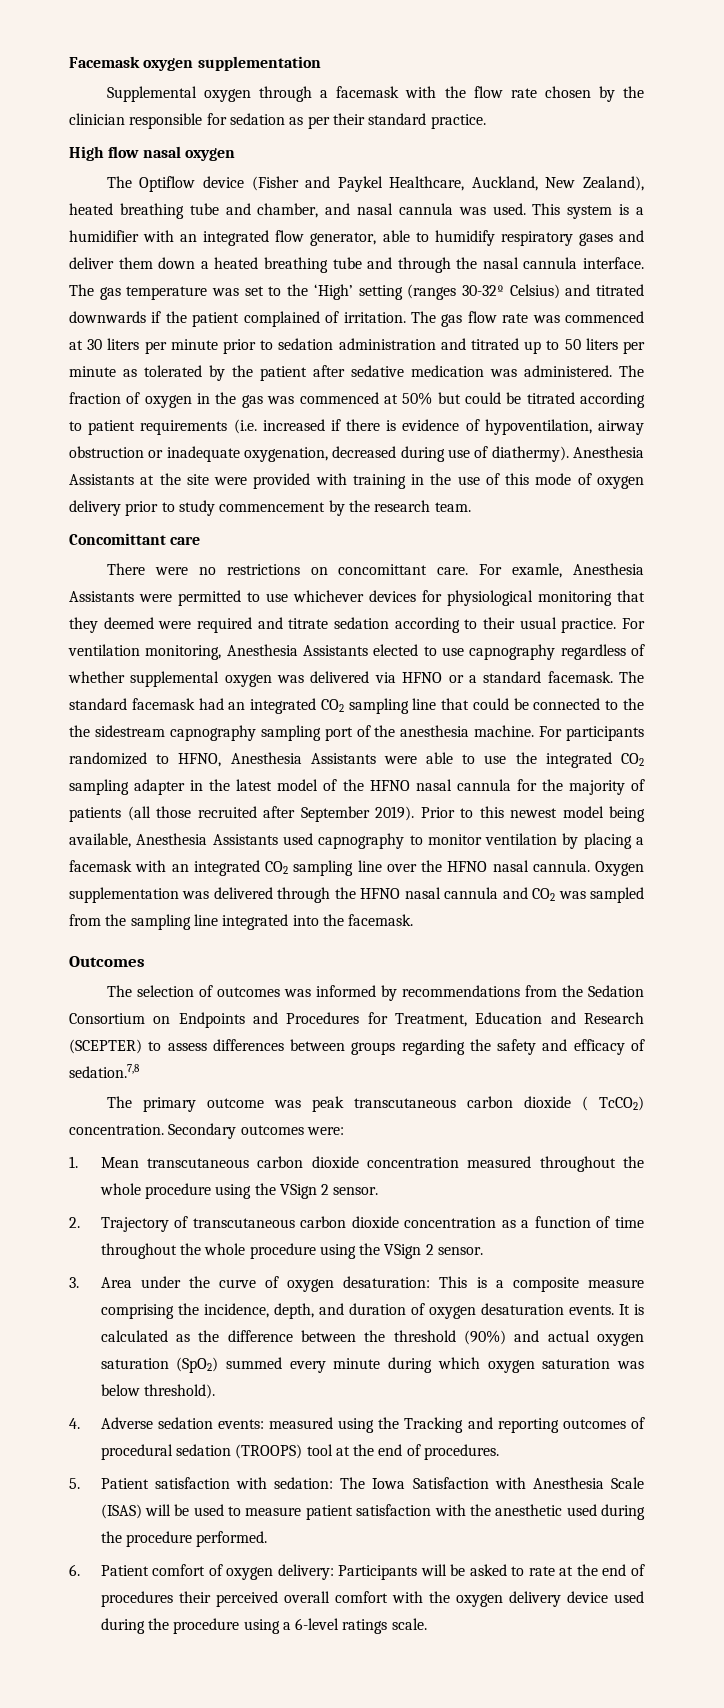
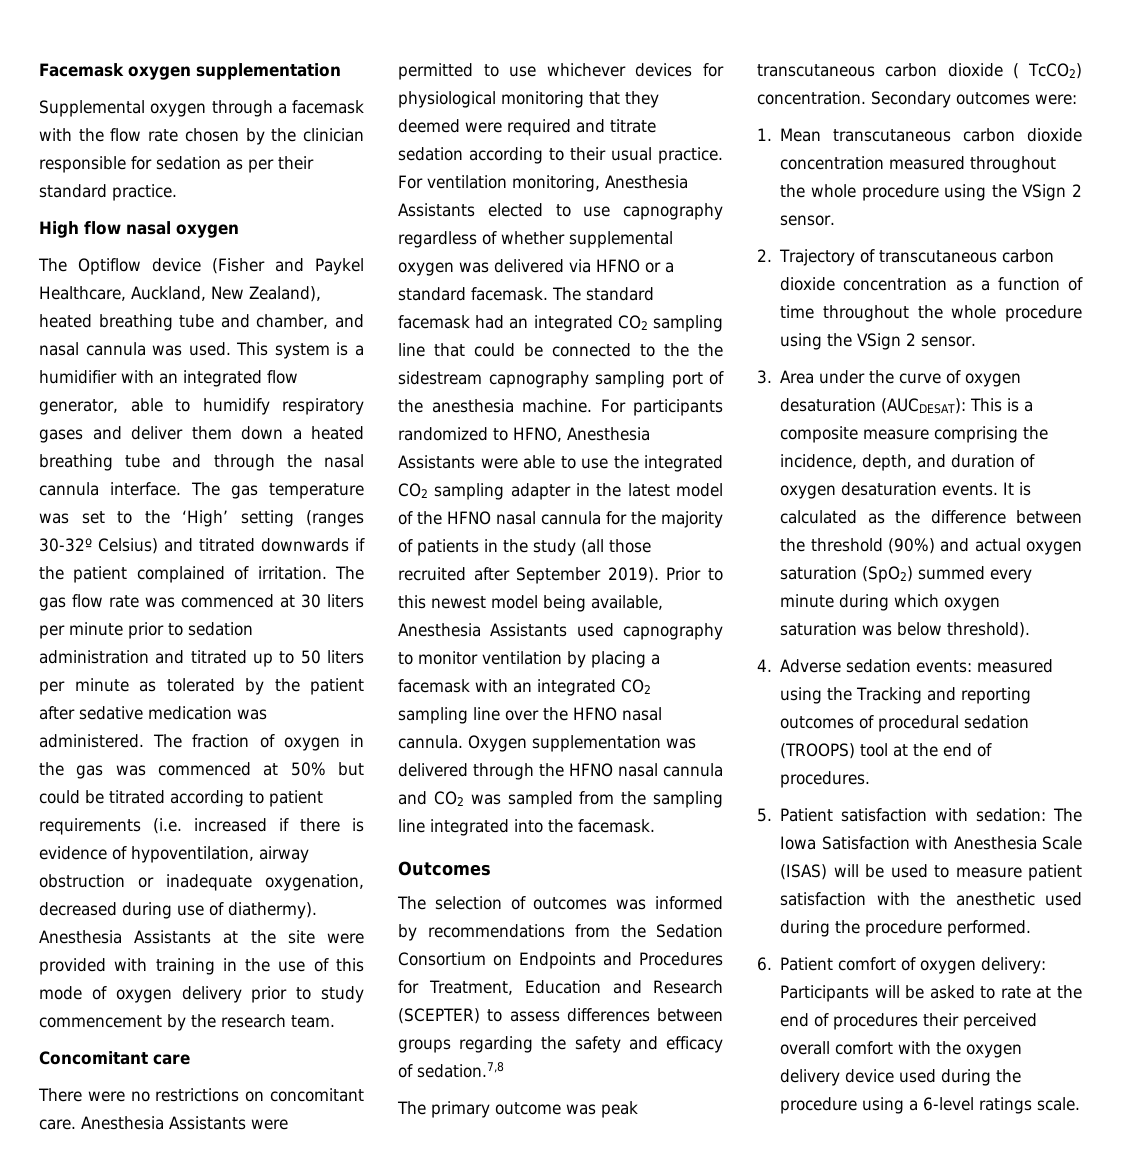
[69,533,166,545] Concomittant -> [39,1051,148,1065] Concomitant
[338,563,563,578] concomittant care. For examle, -> [270,1088,364,1102] [39,1119,76,1130] concomitant care.
(121, 814) none -> [484,539,576,556] in the study
[343,1276,431,1288] desaturation: -> [780,398,967,414] desaturation (AUCDESAT):

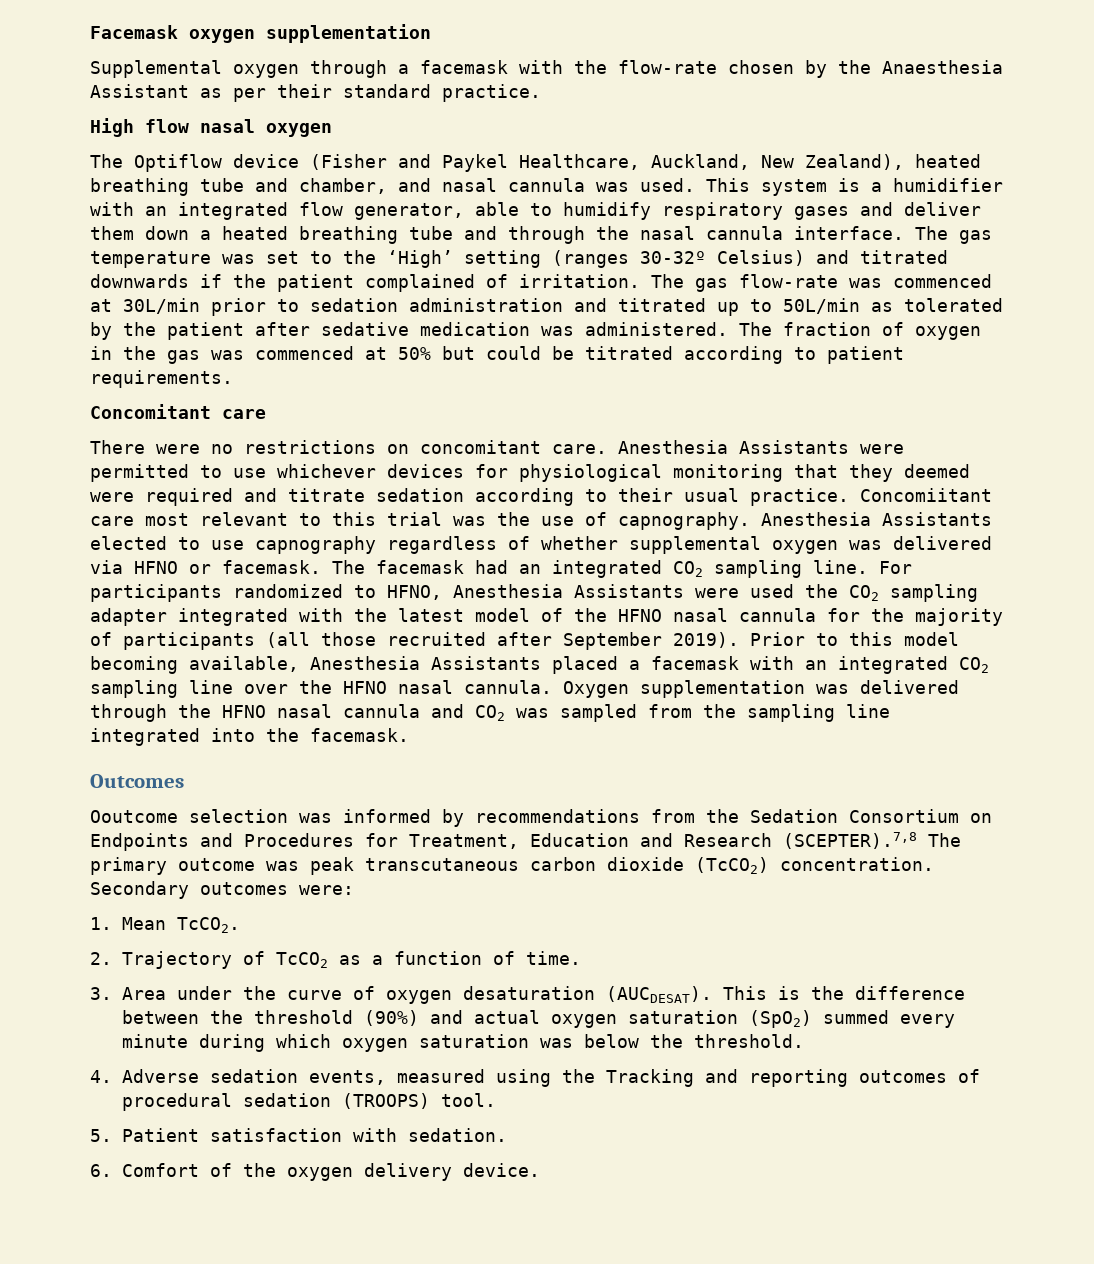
[110,128,179,142] flow rate -> [618,60,717,74] flow-rate
[303,128,365,142] [39,156,221,173] clinician responsible for sedation -> [882,60,1003,74] [90,84,189,98] Anaesthesia Assistant
[72,594,364,608] [39,622,123,639] flow rate was commenced at 30 liters per minute -> [739,274,992,288] [90,298,200,314] flow-rate was commenced at 30L/min
[300,650,364,664] [39,678,129,695] 50 liters per minute -> [783,298,860,314] 50L/min
[39,818,364,835] [39,846,309,863] [39,874,364,891] [39,902,317,919] [39,930,364,944] [39,958,364,975] [39,986,364,1003] [39,1014,335,1031] requirements (i.e. increased if there is evidence of hypoventilation, airway obstruction or inadequate oxygenation, decreased during use of diathermy). Anesthesia Assistants at the site were provided with training in the use of this mode of oxygen delivery prior to study commencement by the research team. -> [90,370,233,388] requirements.
[398,175,600,192] For ventilation monitoring, -> [860,488,992,502] [90,512,750,530] Concomiitant care most relevant to this trial was the use of capnography.
[665,262,674,273] [398,287,466,301] a standard -> (211, 569) none
[586,287,654,301] standard -> (365, 567) none
[398,343,723,357] [398,371,724,388] [398,399,592,413] line that could be connected to the the sidestream capnography sampling port of the anesthesia machine. -> [813,560,868,574] line.
[523,455,723,472] able to use the integrated -> [750,584,838,598] used the
[576,483,590,496] in -> [178,608,343,626] integrated with
[417,539,576,556] patients in the study -> [123,632,255,650] participants
[431,595,663,612] [398,623,723,640] [398,651,646,668] newest model being available, Anesthesia Assistants used capnography to monitor ventilation by placing -> [904,632,959,646] [90,656,618,674] model becoming available, Anesthesia Assistants placed
[397,896,608,910] The selection of outcomes -> [90,809,288,823] Ooutcome selection
[398,1008,723,1024] [398,1036,723,1053] [398,1062,504,1078] (SCEPTER) to assess differences between groups regarding the safety and efficacy of sedation.7,8 // -> [783,832,917,849] (SCEPTER).7,8
[1012,63,1082,79] ( TcCO2) -> [695,857,769,874] (TcCO2)
[833,128,1082,142] [780,156,1057,173] [780,184,1082,201] [780,215,836,226] [757,249,1055,266] [780,277,1083,291] [780,305,1082,322] [780,333,977,350] transcutaneous carbon dioxide concentration measured throughout the whole procedure using the VSign 2 sensor. // 2. Trajectory of transcutaneous carbon dioxide concentration as a function of time throughout the whole procedure using the VSign 2 sensor. -> [177,917,241,933] [90,951,582,969] TcCO2. // 2. Trajectory of TcCO2 as a function of time.
[881,398,967,414] (AUCDESAT): -> [606,986,713,1003] (AUCDESAT).
[1024,401,1034,412] [780,426,1049,443] [780,454,1036,471] [780,482,1032,499] [780,510,885,524] a composite measure comprising the incidence, depth, and duration of oxygen desaturation events. It is calculated as -> (801, 993) none
[947,622,1031,638] threshold). -> [650,1034,805,1048] the threshold.
[916,660,973,673] events: -> [309,1070,387,1085] events,
[860,743,993,757] [780,771,871,788] [757,808,1082,822] [780,836,1082,850] [780,864,1082,881] [780,892,1082,906] [780,920,1032,937] [757,957,1047,974] [780,985,1082,1002] [780,1013,1038,1030] [780,1041,1023,1058] [780,1069,1022,1086] [780,1097,1081,1114] tool at the end of procedures. // 5. Patient satisfaction with sedation: The Iowa Satisfaction with Anesthesia Scale (ISAS) will be used to measure patient satisfaction with the anesthetic used during the procedure performed. // 6. Patient comfort of oxygen delivery: Participants will be asked to rate at the end of procedures their perceived overall comfort with the oxygen delivery device used during the procedure using a 6-level ratings scale. -> [441,1093,497,1107] [90,1128,508,1142] [90,1163,541,1181] tool. // 5. Patient satisfaction with sedation. // 6. Comfort of the oxygen delivery device.

